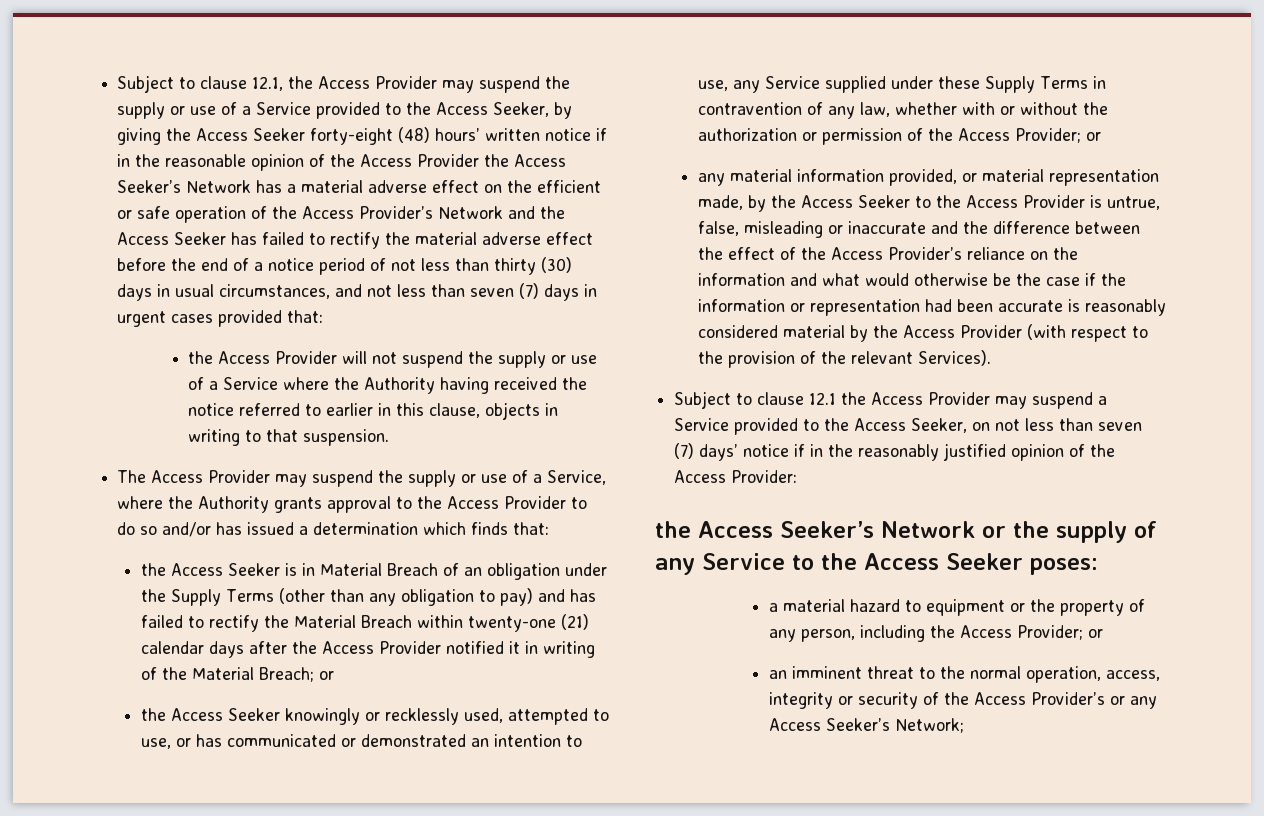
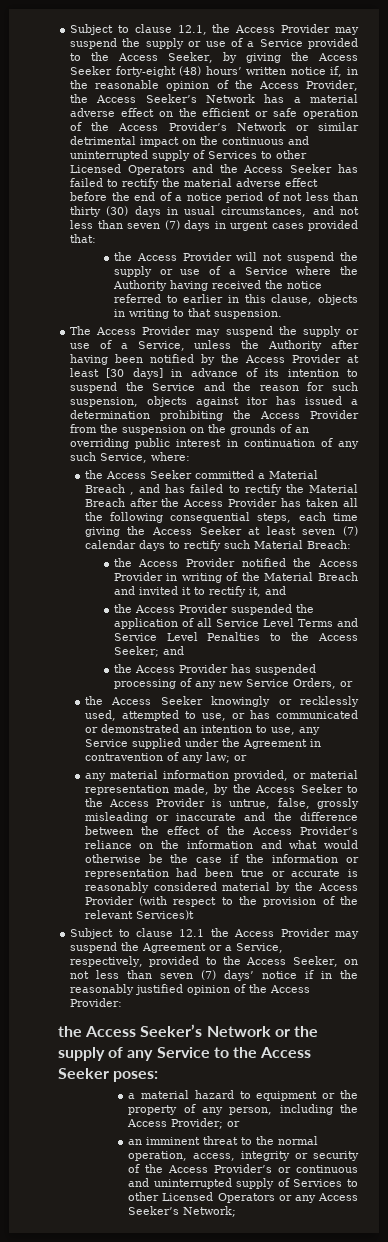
[596,128,608,141] if -> [330,66,343,77] if,
[417,154,480,167] Provider -> [306,80,359,91] Provider,
(504, 212) none -> [295,122,359,131] [70,136,310,147] [70,150,308,161] [70,164,185,175] or similar detrimental impact on the continuous and uninterrupted supply of Services to other Licensed Operators
[117,496,588,513] [117,522,550,537] [140,563,607,580] [140,588,533,606] where the Authority grants approval to the Access Provider to do so and/or has issued a determination which finds that: // the Access Seeker is in Material Breach of an obligation under the Supply Terms (other than any obligation to pay) -> [194,340,359,351] [70,354,359,365] [70,368,359,379] [70,382,358,393] [70,396,358,407] [70,410,359,421] [70,424,310,435] [70,438,359,449] [70,452,191,463] [84,470,318,479] [84,484,134,495] unless the Authority after having been notified by the Access Provider at least [30 days] in advance of its intention to suspend the Service and the reason for such suspension, objects against itor has issued a determination prohibiting the Access Provider from the suspension on the grounds of an overriding public interest in continuation of any such Service, where: // the Access Seeker committed a Material Breach ,
[416,614,589,632] [140,641,520,658] within twenty-one (21) calendar days after the Access Provider notified it -> [129,498,358,507] [84,512,358,523] [84,526,358,537] [84,540,351,551] [113,558,358,567] [113,572,163,581] after the Access Provider has taken all the following consequential steps, each time giving the Access Seeker at least seven (7) calendar days to rectify such Material Breach: // the Access Provider notified the Access Provider
[258,667,314,682] Breach; -> [317,572,358,581] [113,586,286,597] [113,604,314,615] [113,618,358,629] [113,632,358,641] [113,646,184,657] [113,664,316,675] [113,678,336,689] Breach and invited it to rectify it, and // the Access Provider suspended the application of all Service Level Terms and Service Level Penalties to the Access Seeker; and // the Access Provider has suspended processing of any new Service Orders,
[937,76,1088,93] these Supply Terms -> [221,738,307,749] the Agreement
[859,102,1108,117] [697,128,1081,145] law, whether with or without the authorization or permission of the Access Provider; -> [205,752,230,763] law;
(739, 228) none -> [317,798,360,809] grossly
(993, 305) none -> [240,869,285,877] true or
[917,350,991,366] Services). -> [135,910,194,920] Services)t
[1098,396,1108,405] [674,418,730,431] a Service -> [121,942,284,953] [70,956,144,967] the Agreement or a Service, respectively,
(1126, 700) none -> [296,1165,358,1173] [128,1178,359,1189] [128,1192,292,1203] continuous and uninterrupted supply of Services to other Licensed Operators or

